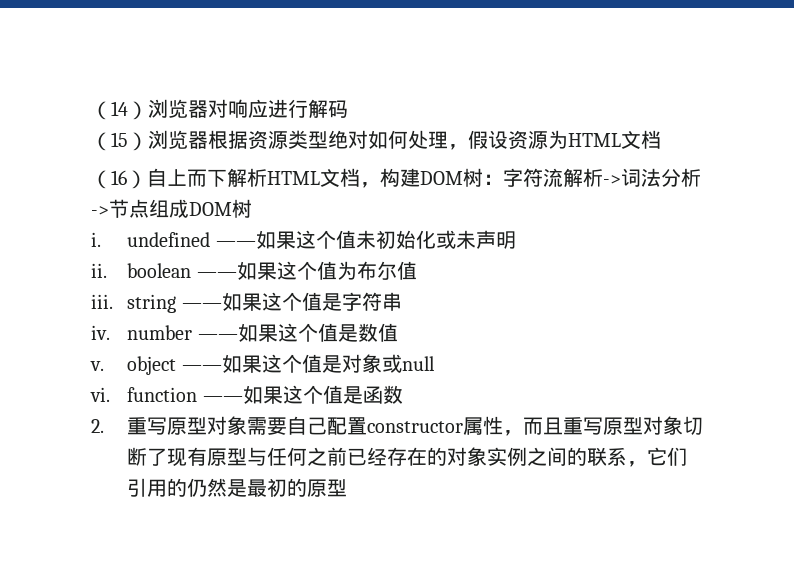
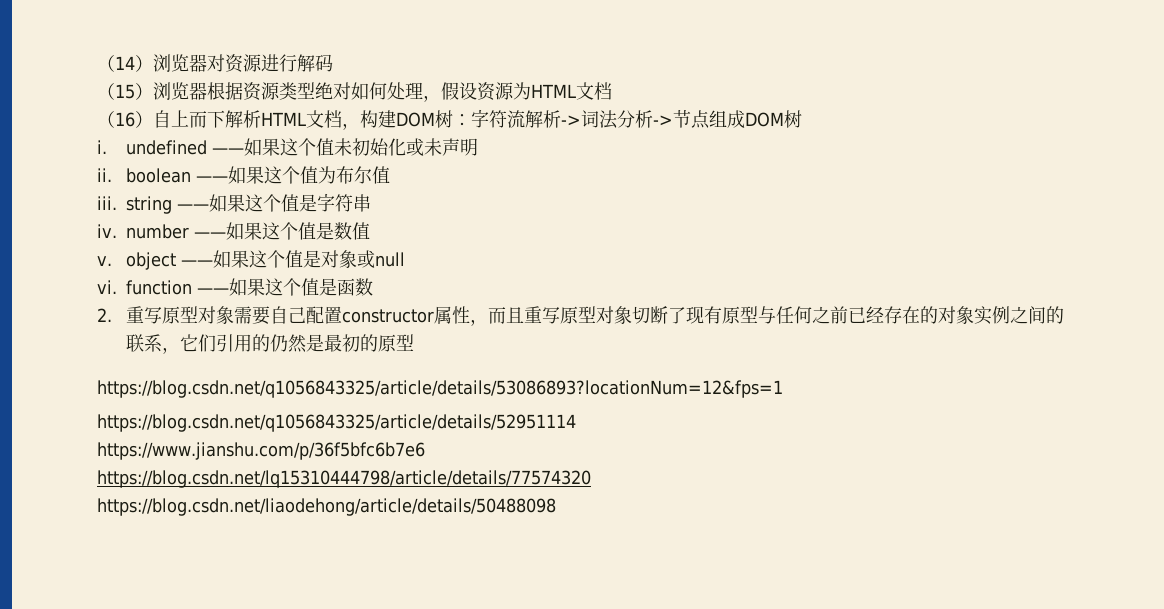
[228,99,268,118] 响应 -> [225,54,262,73] 资源
(348, 488) none -> [97,380,783,398] [97,414,576,432] [97,442,425,460] [97,470,591,488] [97,498,556,516] // https://blog.csdn.net/q1056843325/article/details/53086893?locationNum=12&fps=1 // https://blog.csdn.net/q1056843325/article/details/52951114 // https://www.jianshu.com/p/36f5bfc6b7e6 // https://blog.csdn.net/lq15310444798/article/details/77574320 // https://blog.csdn.net/liaodehong/article/details/50488098

